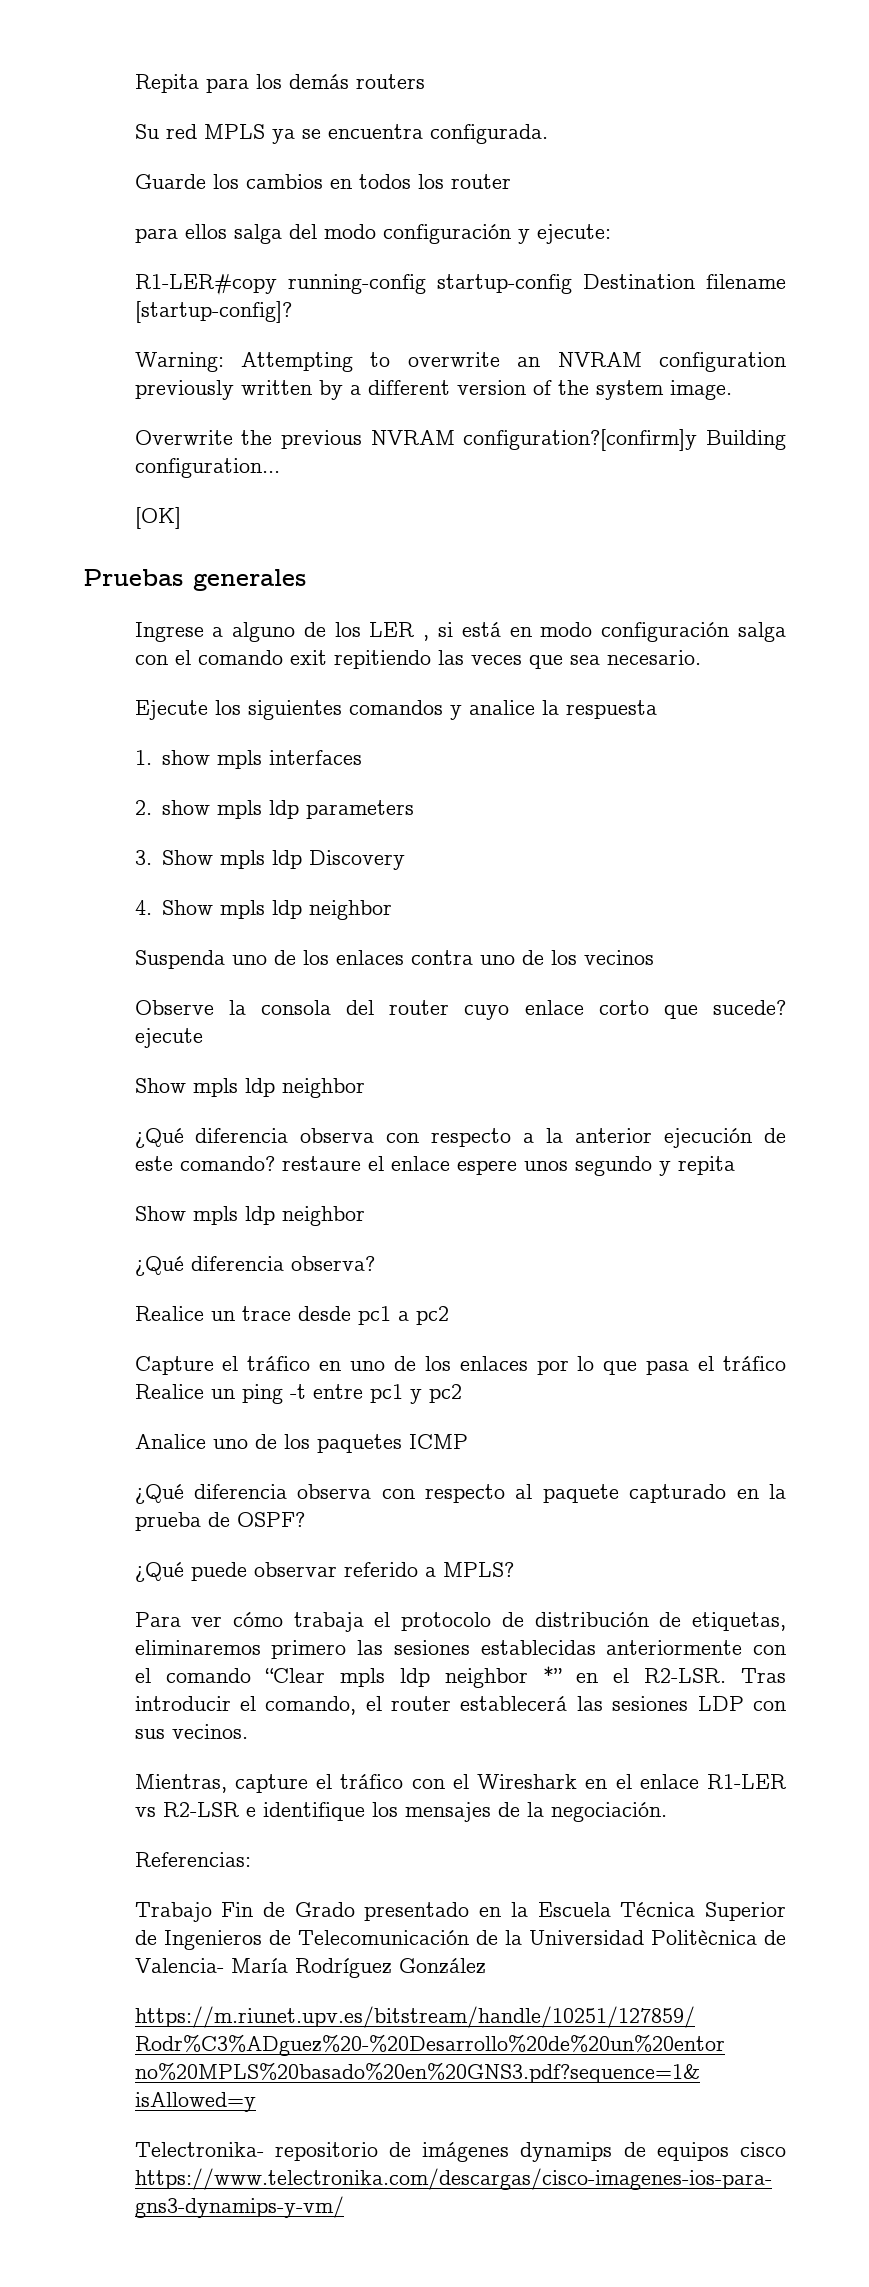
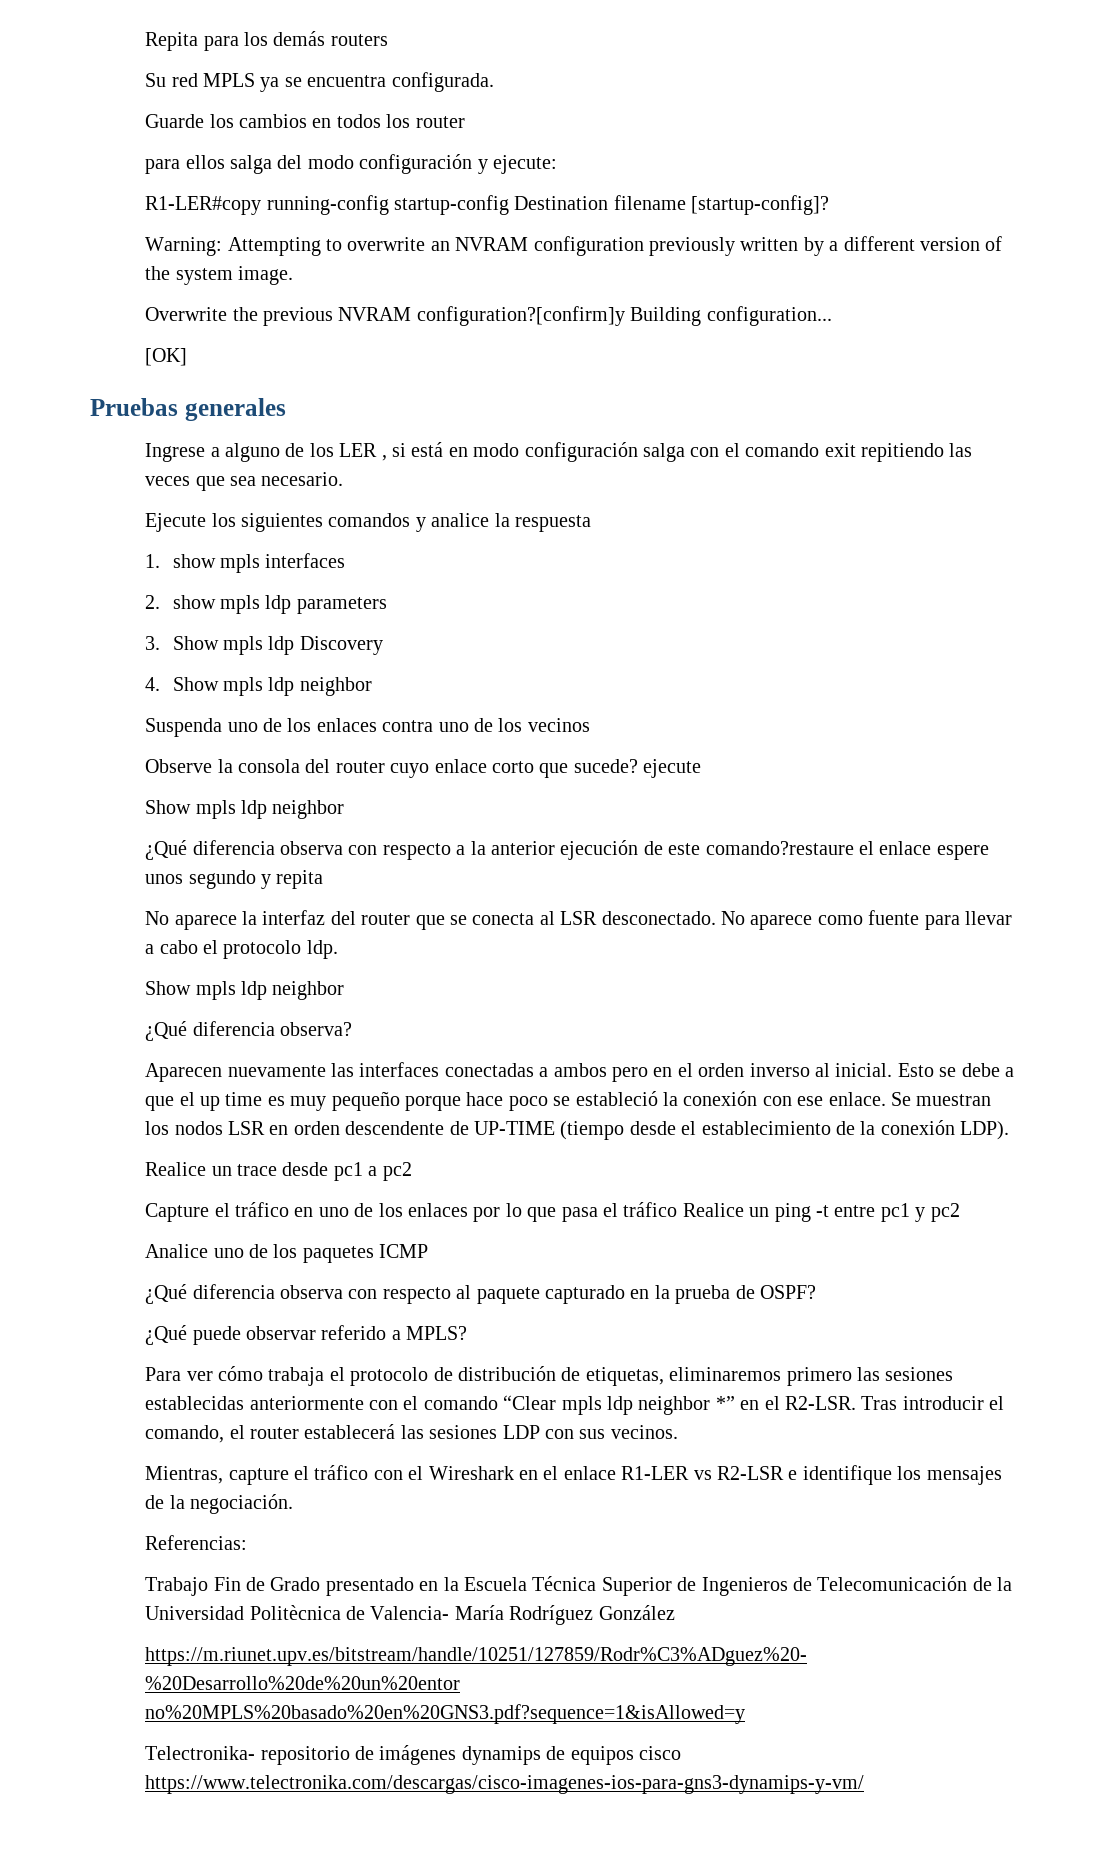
[179,1156,361,1171] comando? restaure -> [705,841,854,855] comando?restaure
(735, 1165) none -> [145,910,1012,930] [145,940,338,959] // No aparece la interfaz del router que se conecta al LSR desconectado. No aparece como fuente para llevar a cabo el protocolo ldp.
(375, 1263) none -> [145,1062,1014,1082] [145,1091,992,1111] [145,1120,1010,1140] // Aparecen nuevamente las interfaces conectadas a ambos pero en el orden inverso al inicial. Esto se debe a que el up time es muy pequeño porque hace poco se estableció la conexión con ese enlace. Se muestran los nodos LSR en orden descendente de UP-TIME (tiempo desde el establecimiento de la conexión LDP).

